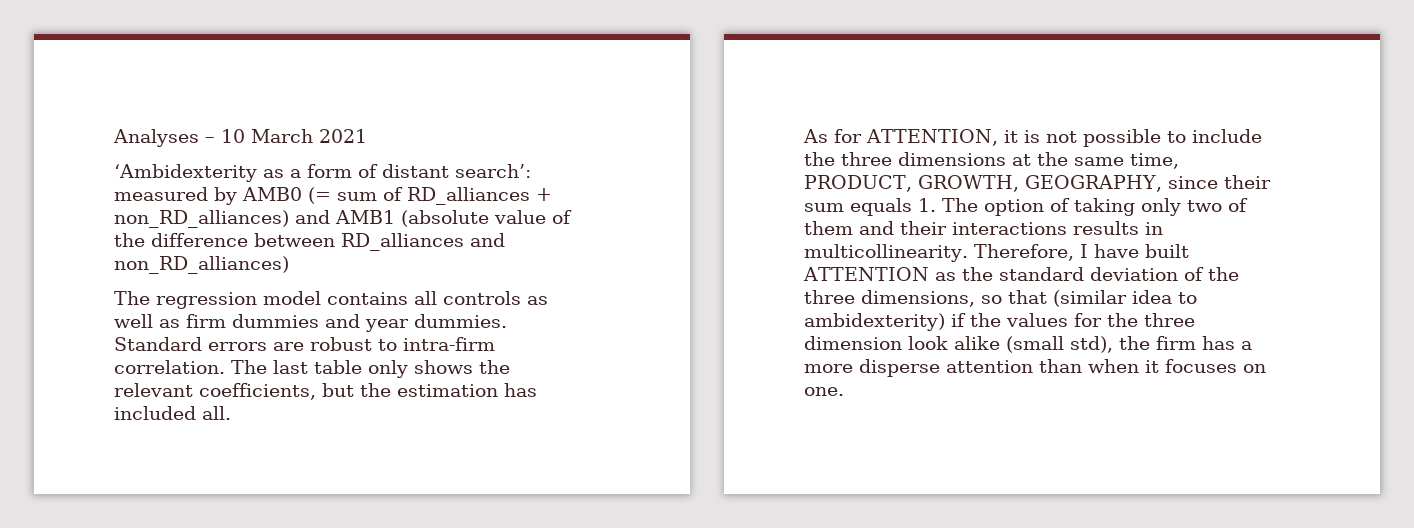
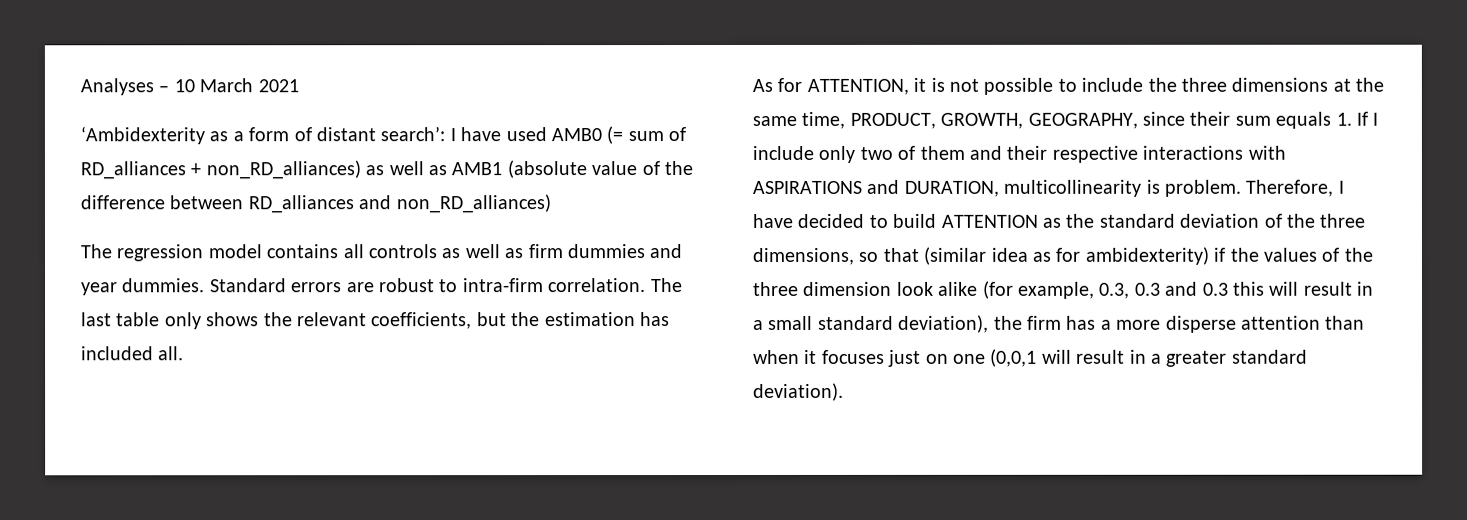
[114,187,237,205] measured by -> [449,127,547,142] I have used
[295,210,330,224] and -> [365,161,447,176] as well as
[942,198,1135,216] The option of taking -> [1356,111,1379,126] [752,145,814,160] If I include
[952,221,1163,235] [804,244,1189,262] interactions results in multicollinearity. Therefore, I have built -> [1051,145,1286,163] [752,179,1344,197] [752,213,937,228] respective interactions with ASPIRATIONS and DURATION, multicollinearity is problem. Therefore, I have decided to build
[1178,292,1197,304] to -> [1032,247,1082,262] as for
[1074,313,1102,327] for -> [1321,247,1341,262] of
[1006,336,1113,353] (small std), -> [982,280,1375,299] [753,314,990,333] (for example, 0.3, 0.3 and 0.3 this will result in a small standard deviation),
[1243,364,1266,373] [804,387,844,396] on one. -> [888,348,1308,367] [753,382,844,401] just on one (0,0,1 will result in a greater standard deviation).

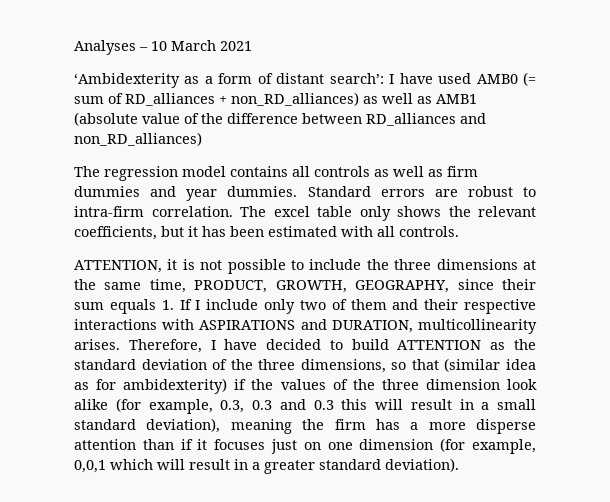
[81,312,112,327] last -> [273,206,310,217] excel
[511,312,670,327] [81,346,185,361] [752,77,803,92] the estimation has included all. // As for -> [188,226,459,237] it has been estimated with all controls. //
[1145,179,1241,197] is problem. -> [74,339,120,350] arises.
(990, 323) none -> [230,419,292,434] meaning
[753,349,800,364] when -> [180,439,193,450] if
[990,348,1038,367] (0,0,1 -> [359,438,536,454] [74,459,153,473] dimension (for example, 0,0,1 which

